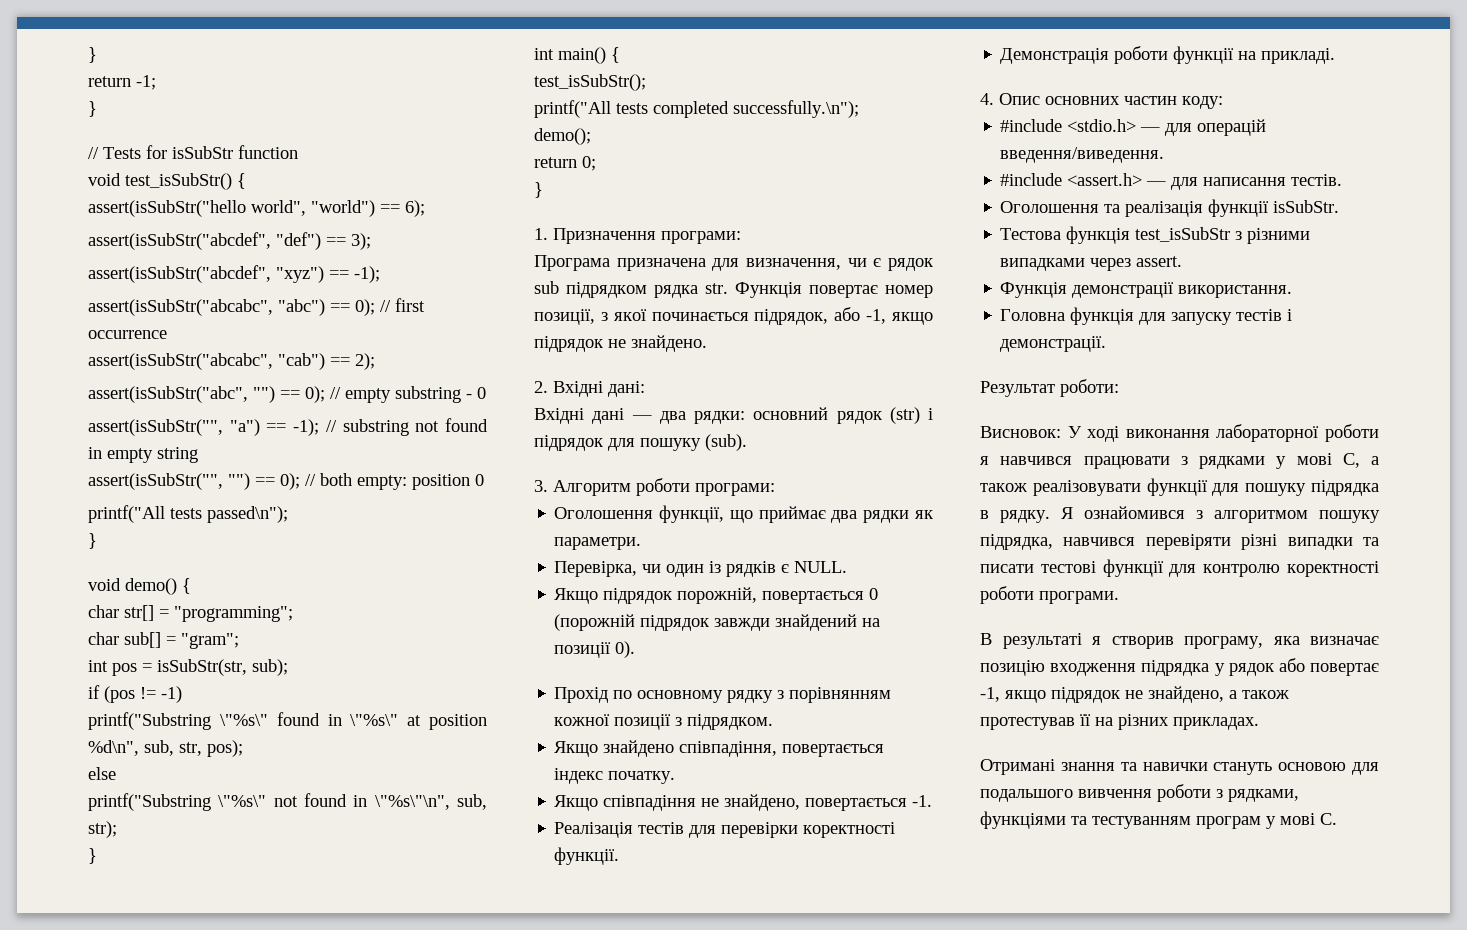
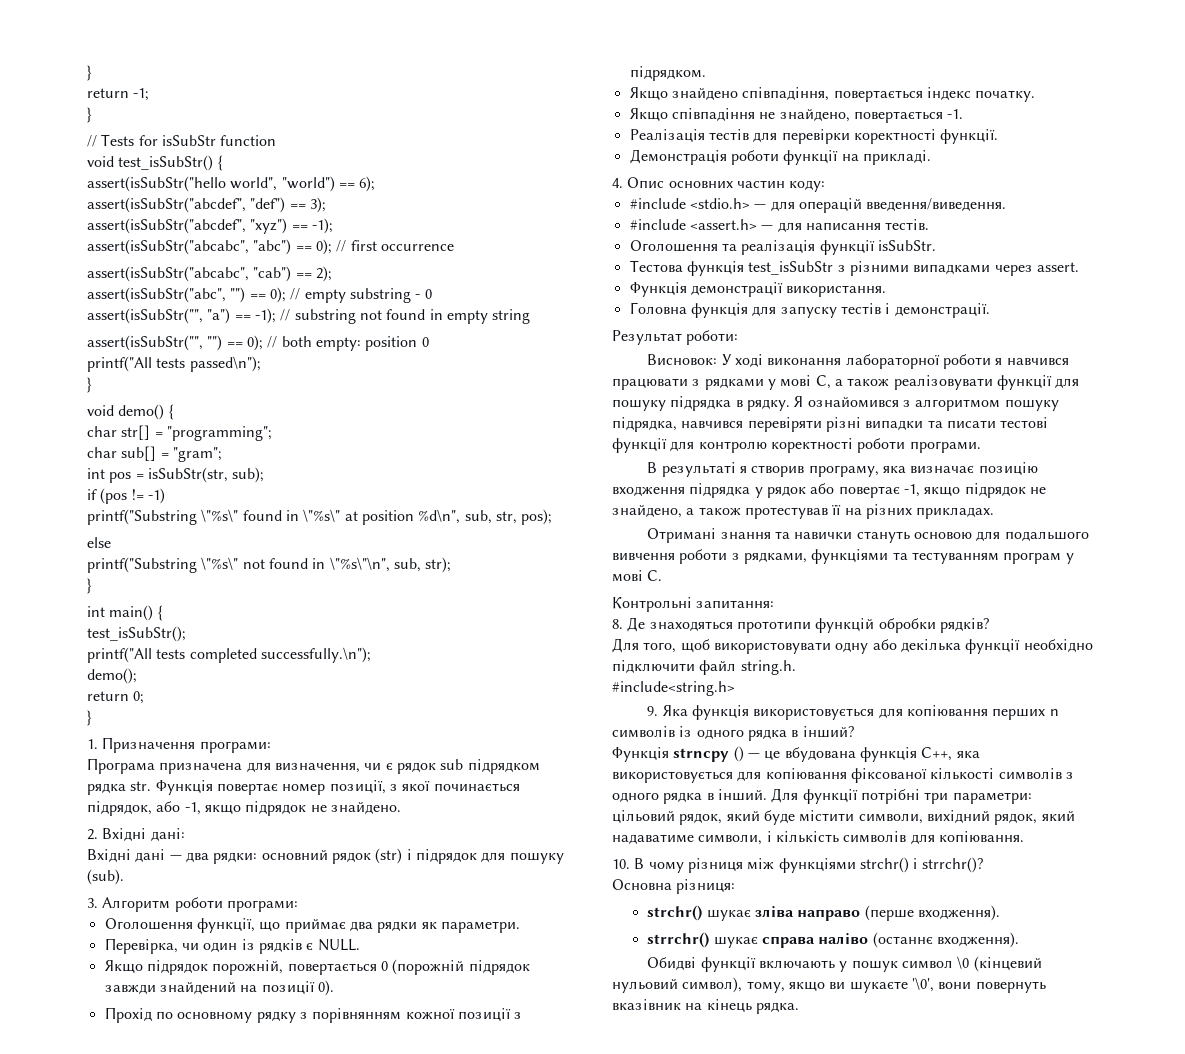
(1337, 819) none -> [612,597,775,612] [612,617,989,633] [612,638,1093,654] [612,660,796,675] [612,681,735,696] [647,705,1059,720] [612,726,854,741] [612,746,980,762] [612,768,1074,783] [612,788,1032,804] [612,810,1075,825] [612,831,1024,845] [612,857,983,873] [612,879,736,894] [647,905,1000,921] [647,932,1019,948] [647,956,1042,972] [612,977,1046,993] [612,999,799,1014] // Контрольні запитання: // 8. Де знаходяться прототипи функцій обробки рядків? // Для того, щоб використовувати одну або декілька функції необхідно підключити файл string.h. // #include<string.h> // 9. Яка функція використовується для копіювання перших n символів із одного рядка в інший? // Функція strncpy () — це вбудована функція C++, яка використовується для копіювання фіксованої кількості символів з одного рядка в інший. Для функції потрібні три параметри: цільовий рядок, який буде містити символи, вихідний рядок, який надаватиме символи, і кількість символів для копіювання. // 10. В чому різниця між функціями strchr() i strrchr()? // Основна різниця: // strchr() шукає зліва направо (перше входження). // strrchr() шукає справа наліво (останнє входження). // Обидві функції включають у пошук символ \0 (кінцевий нульовий символ), тому, якщо ви шукаєте '\0', вони повернуть вказівник на кінець рядка.

